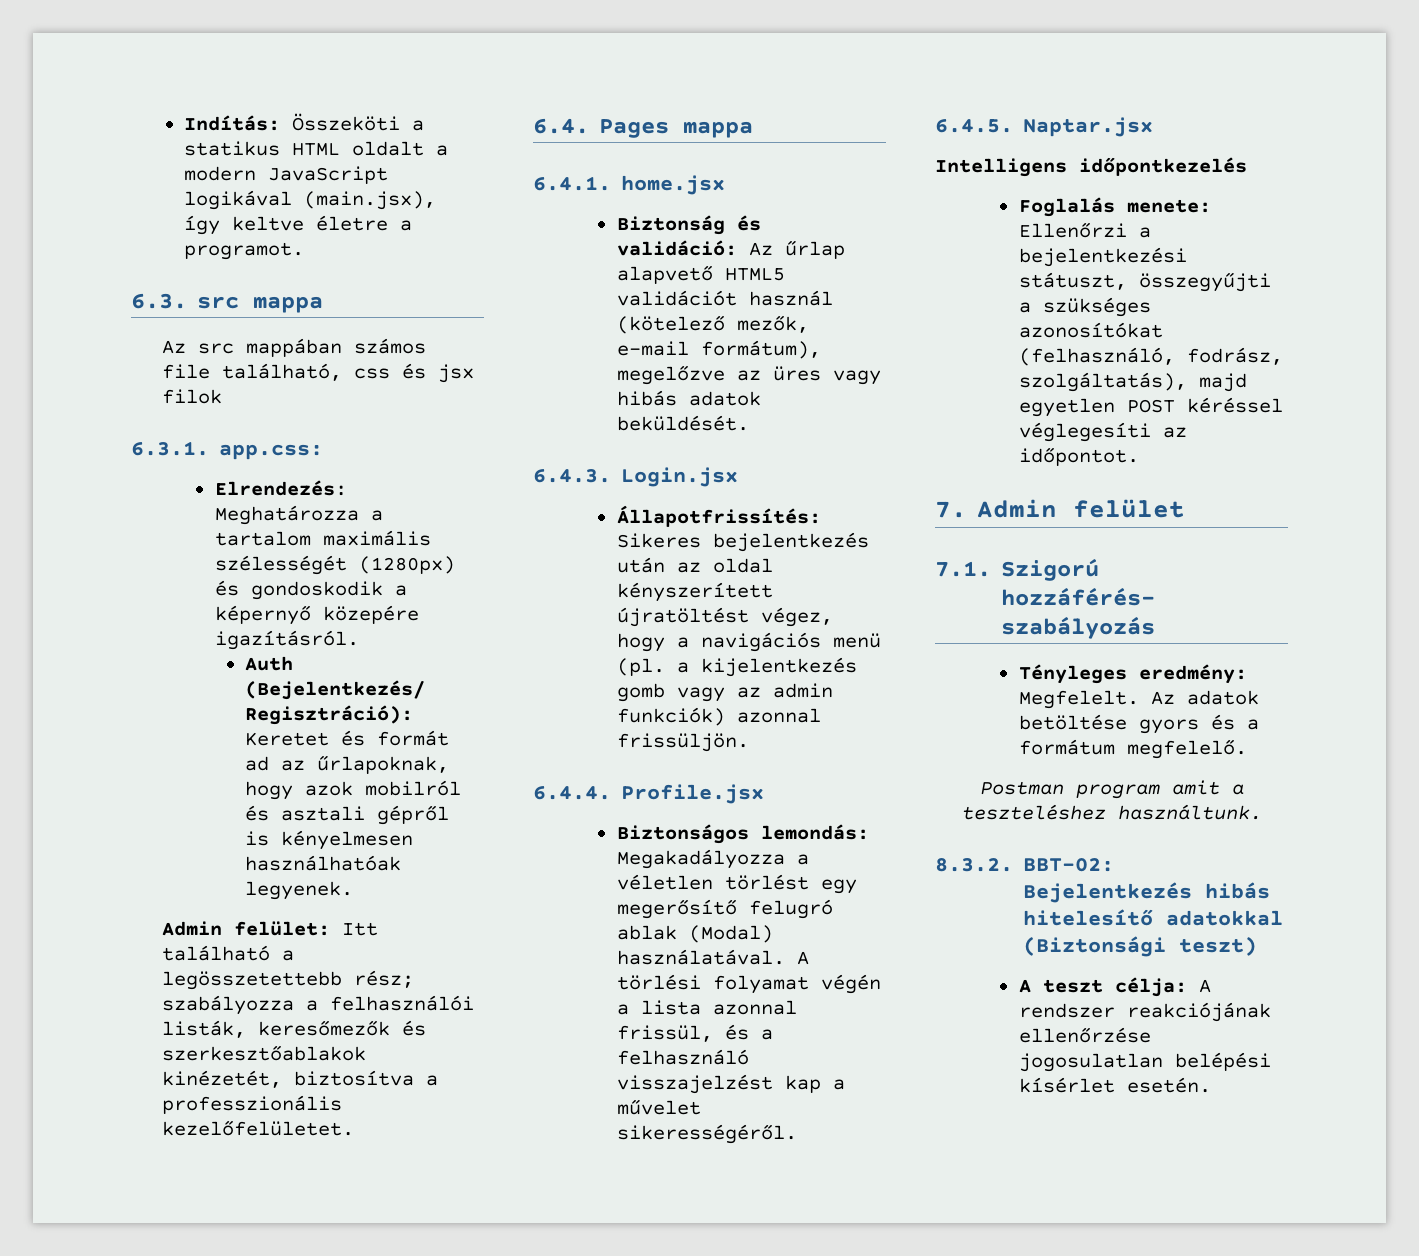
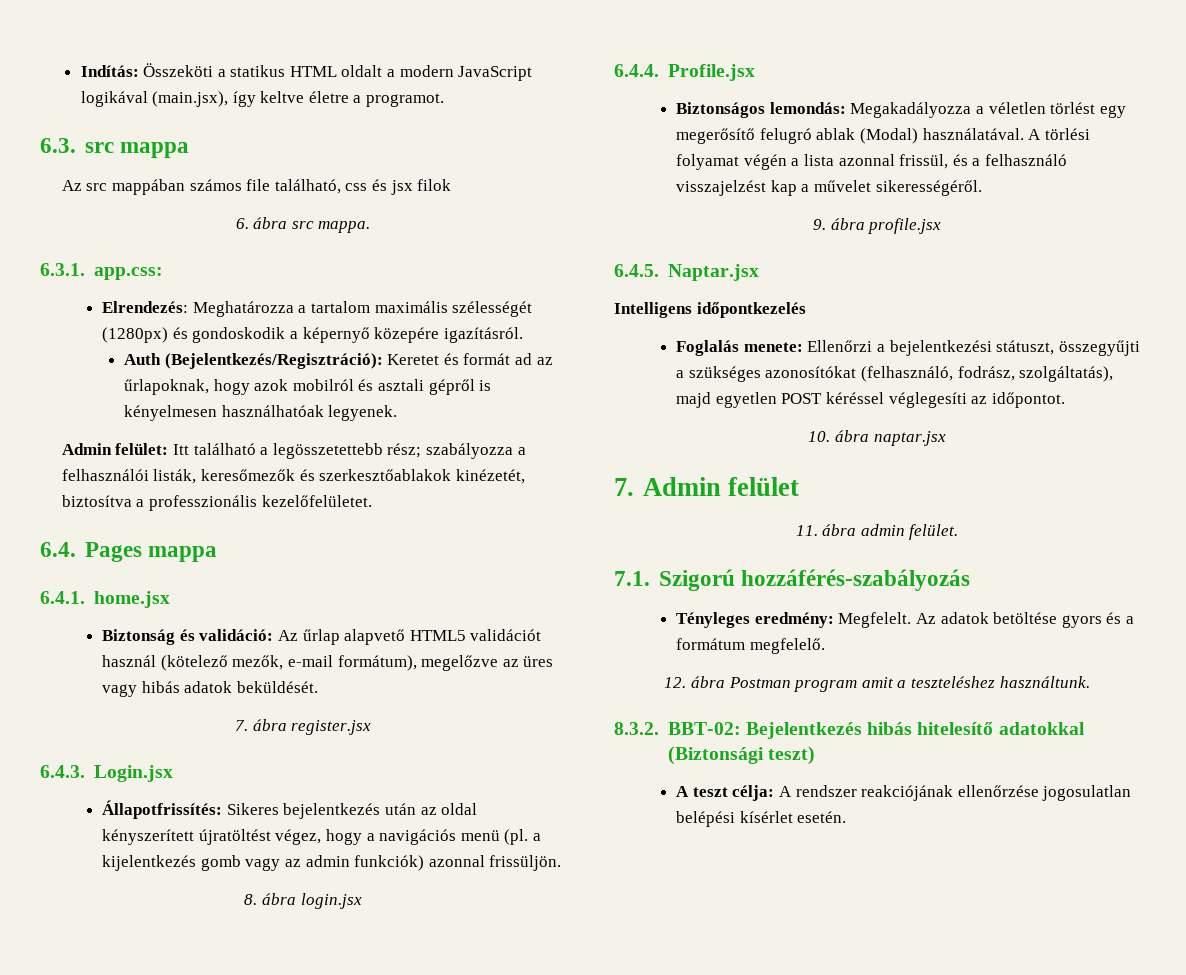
(222, 396) none -> [235,217,371,233] // 6. ábra src mappa.
(749, 423) none -> [234,719,372,735] // 7. ábra register.jsx
(749, 742) none -> [244,893,362,909] // 8. ábra login.jsx
(797, 1134) none -> [812,218,942,234] // 9. ábra profile.jsx
(1139, 456) none -> [808,430,946,446] // 10. ábra naptar.jsx
(1186, 508) none -> [795,524,959,540] // 11. ábra admin felület.
(1247, 749) none -> [664,676,726,688] 12. ábra

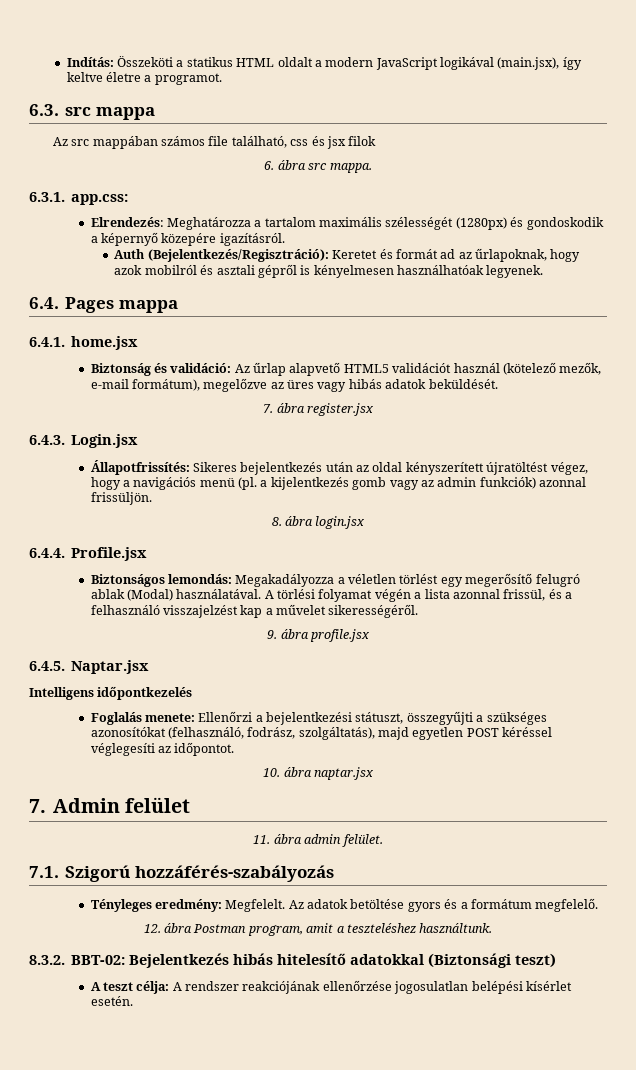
[61,443,526,459] [61,469,525,484] [61,495,372,511] // Admin felület: Itt található a legösszetettebb rész; szabályozza a felhasználói listák, keresőmezők és szerkesztőablakok kinézetét, biztosítva a professzionális kezelőfelületet. -> (544, 271) none
[794,680,858,692] program -> [247,925,303,936] program,

